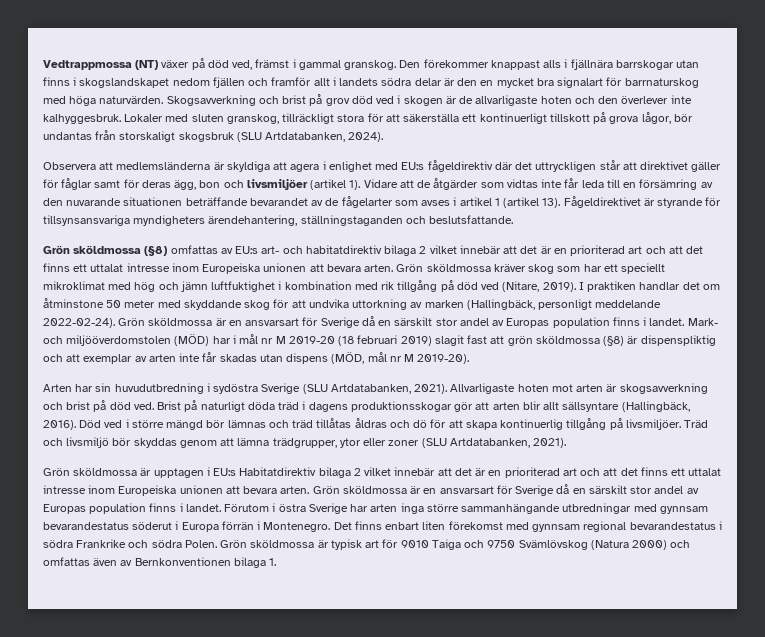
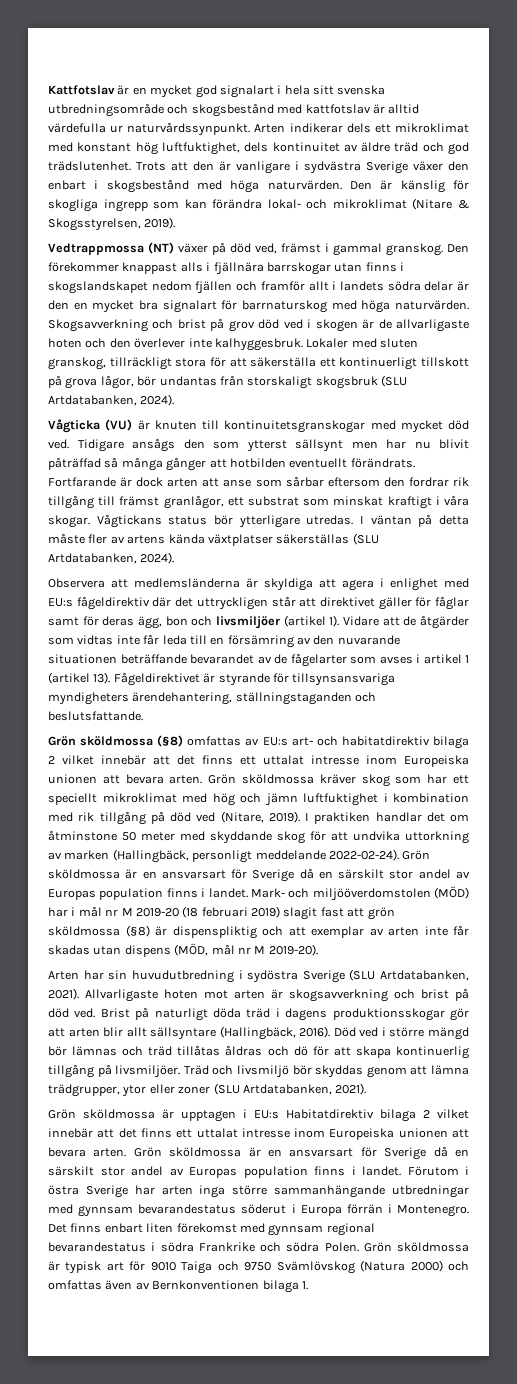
(43, 65) none -> [48,85,386,98] [48,103,420,117] [48,122,470,136] [48,142,470,155] [48,161,469,174] [48,179,469,193] [48,198,469,212] [48,217,176,231] Kattfotslav är en mycket god signalart i hela sitt svenska utbredningsområde och skogsbestånd med kattfotslav är alltid värdefulla ur naturvårdssynpunkt. Arten indikerar dels ett mikroklimat med konstant hög luftfuktighet, dels kontinuitet av äldre träd och god trädslutenhet. Trots att den är vanligare i sydvästra Sverige växer den enbart i skogsbestånd med höga naturvärden. Den är känslig för skogliga ingrepp som kan förändra lokal- och mikroklimat (Nitare & Skogsstyrelsen, 2019). //
(384, 137) none -> [48,419,469,433] [48,438,469,452] [48,457,415,471] [48,476,469,487] [48,495,469,509] [48,514,470,528] [48,533,379,546] [48,552,175,564] // Vågticka (VU) är knuten till kontinuitetsgranskogar med mycket död ved. Tidigare ansågs den som ytterst sällsynt men har nu blivit påträffad så många gånger att hotbilden eventuellt förändrats. Fortfarande är dock arten att anse som sårbar eftersom den fordrar rik tillgång till främst granlågor, ett substrat som minskat kraftigt i våra skogar. Vågtickans status bör ytterligare utredas. I väntan på detta måste fler av artens kända växtplatser säkerställas (SLU Artdatabanken, 2024).
[540,245,704,256] är en prioriterad art och att det -> (195, 760) none
[475,467,638,478] är en prioriterad art och att det -> (137, 1133) none

